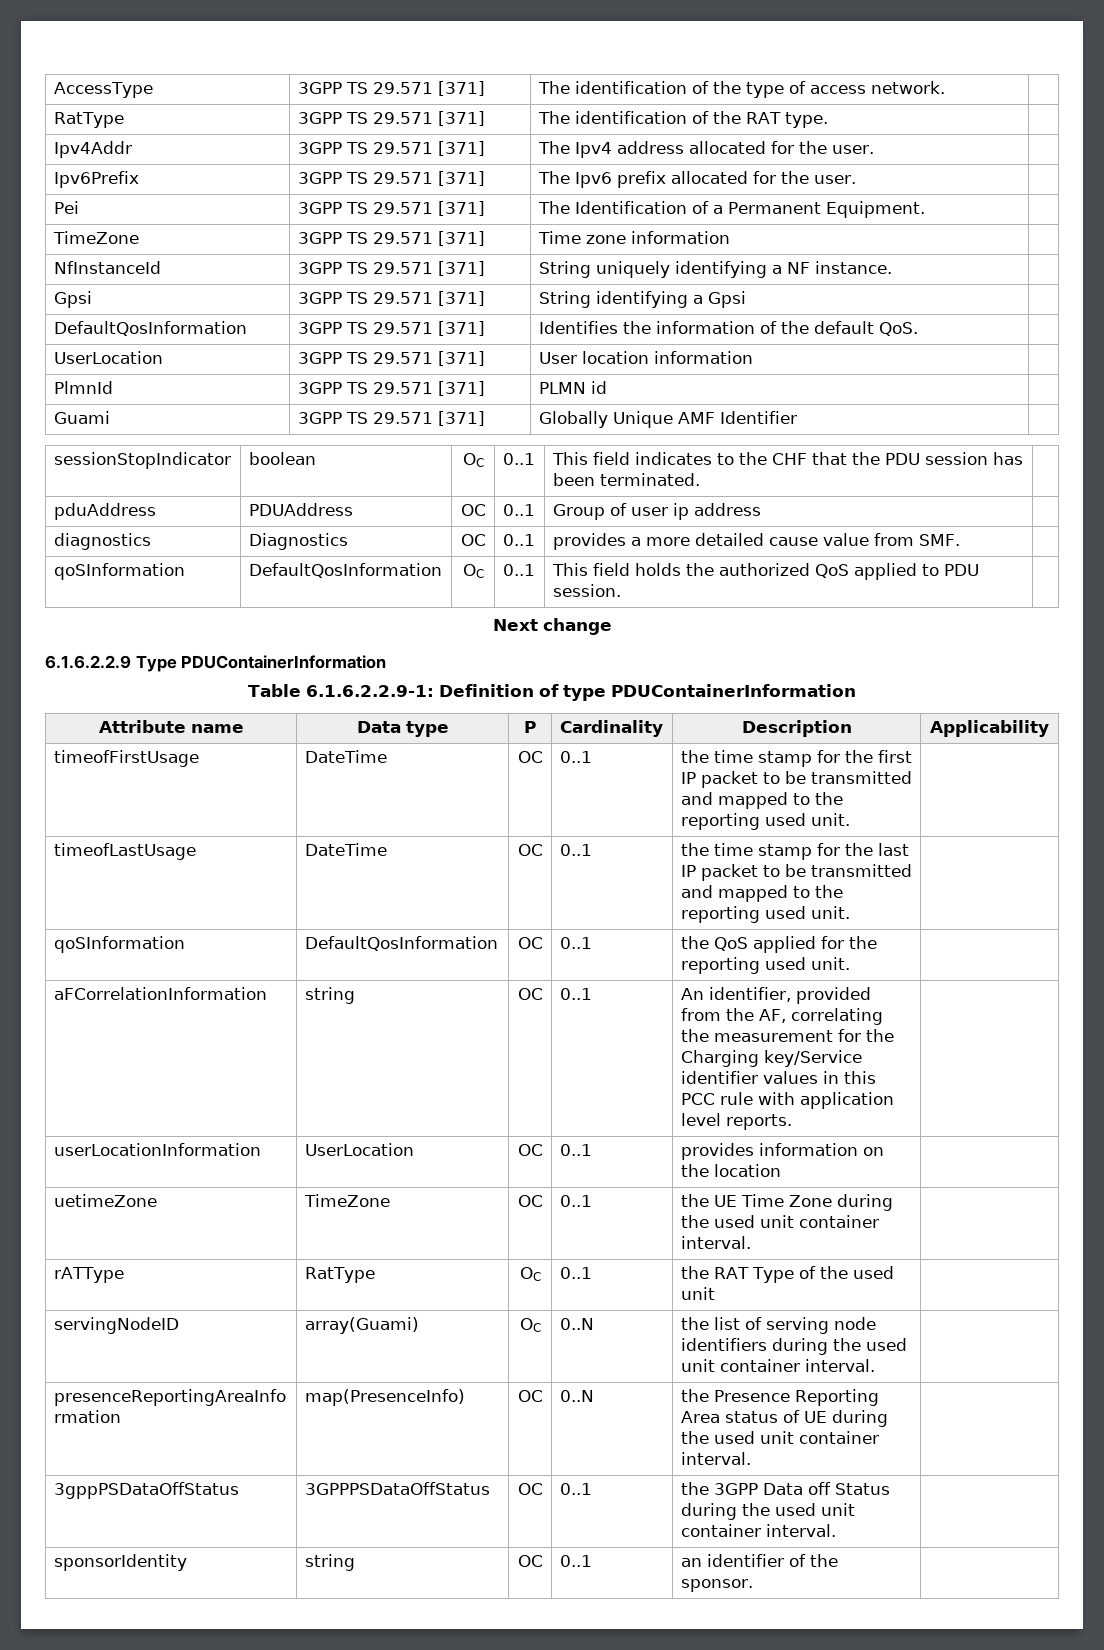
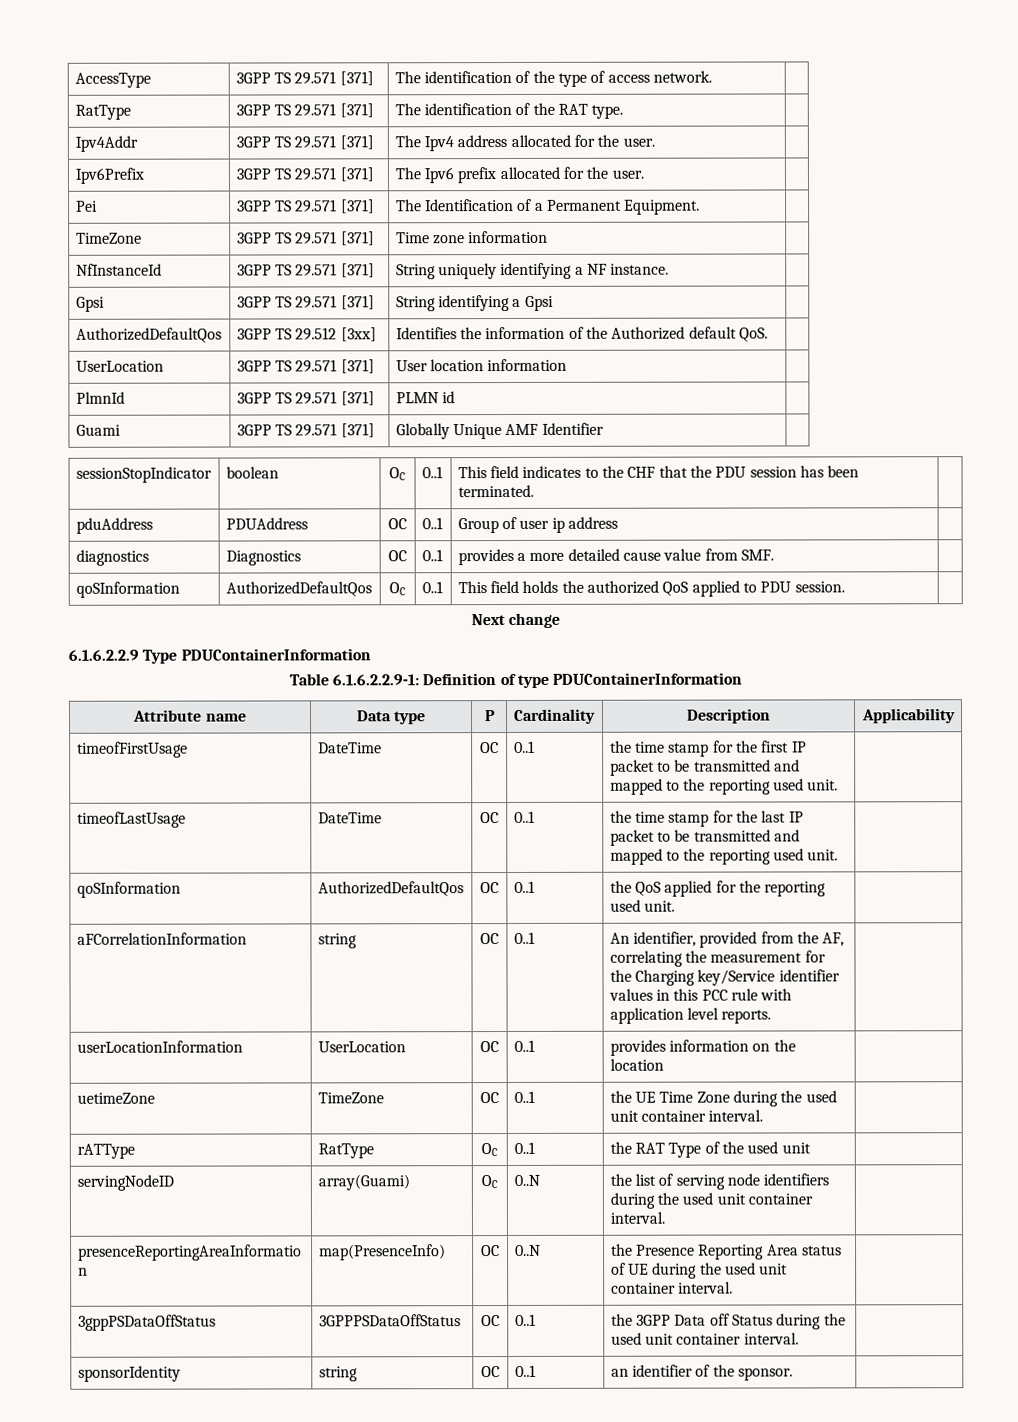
[53,321,247,336] [297,321,485,336] DefaultQosInformation | 3GPP TS 29.571 [371] -> [75,327,222,343] [236,327,377,342] AuthorizedDefaultQos | 3GPP TS 29.512 [3xx]
(809, 327) none -> [611,326,686,340] Authorized
[248,563,442,578] DefaultQosInformation -> [225,581,372,597] AuthorizedDefaultQos
[304,936,498,951] DefaultQosInformation -> [317,881,464,897] AuthorizedDefaultQos

